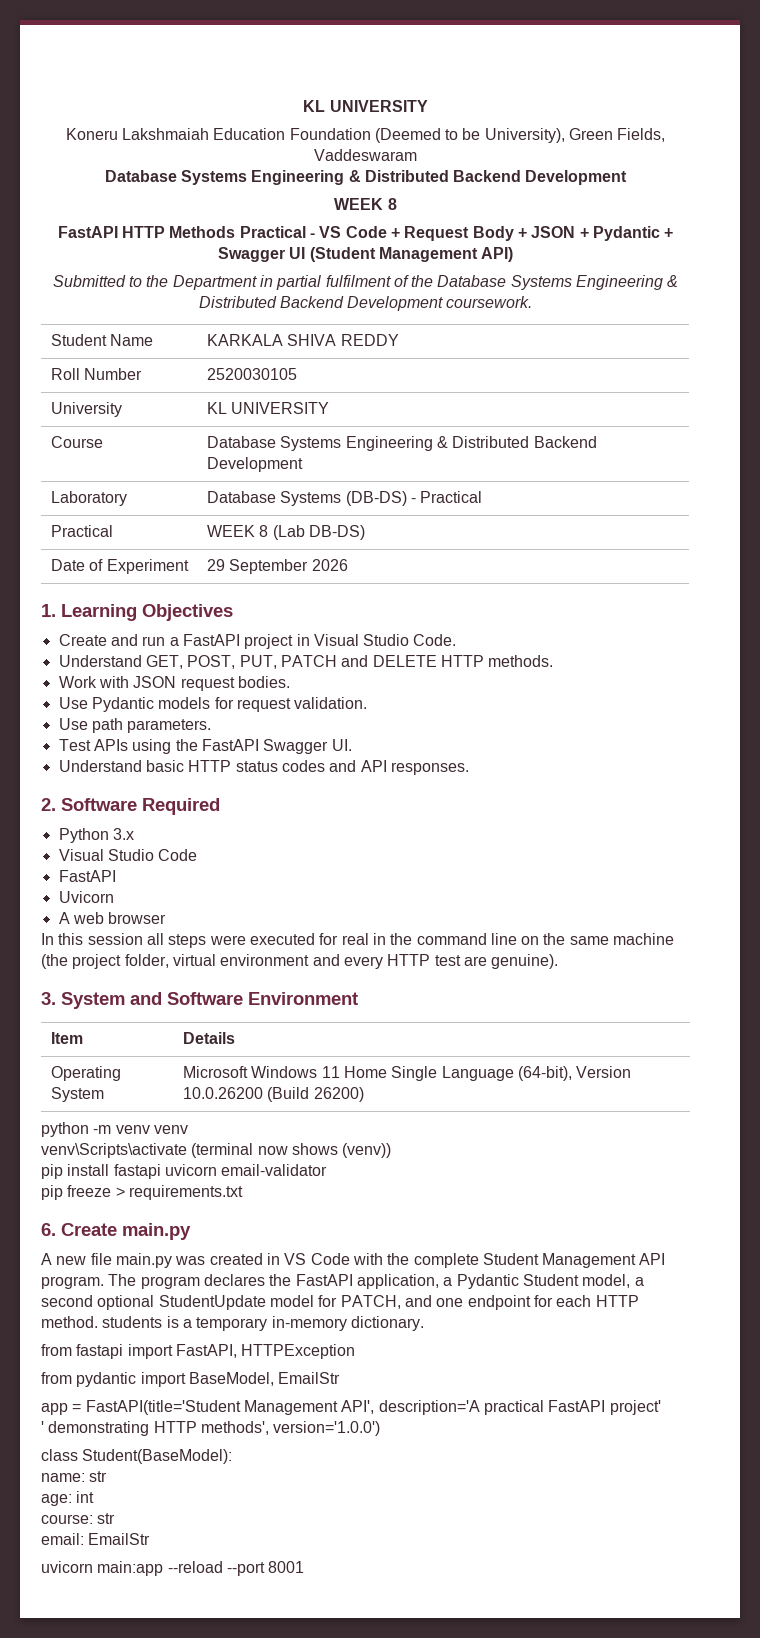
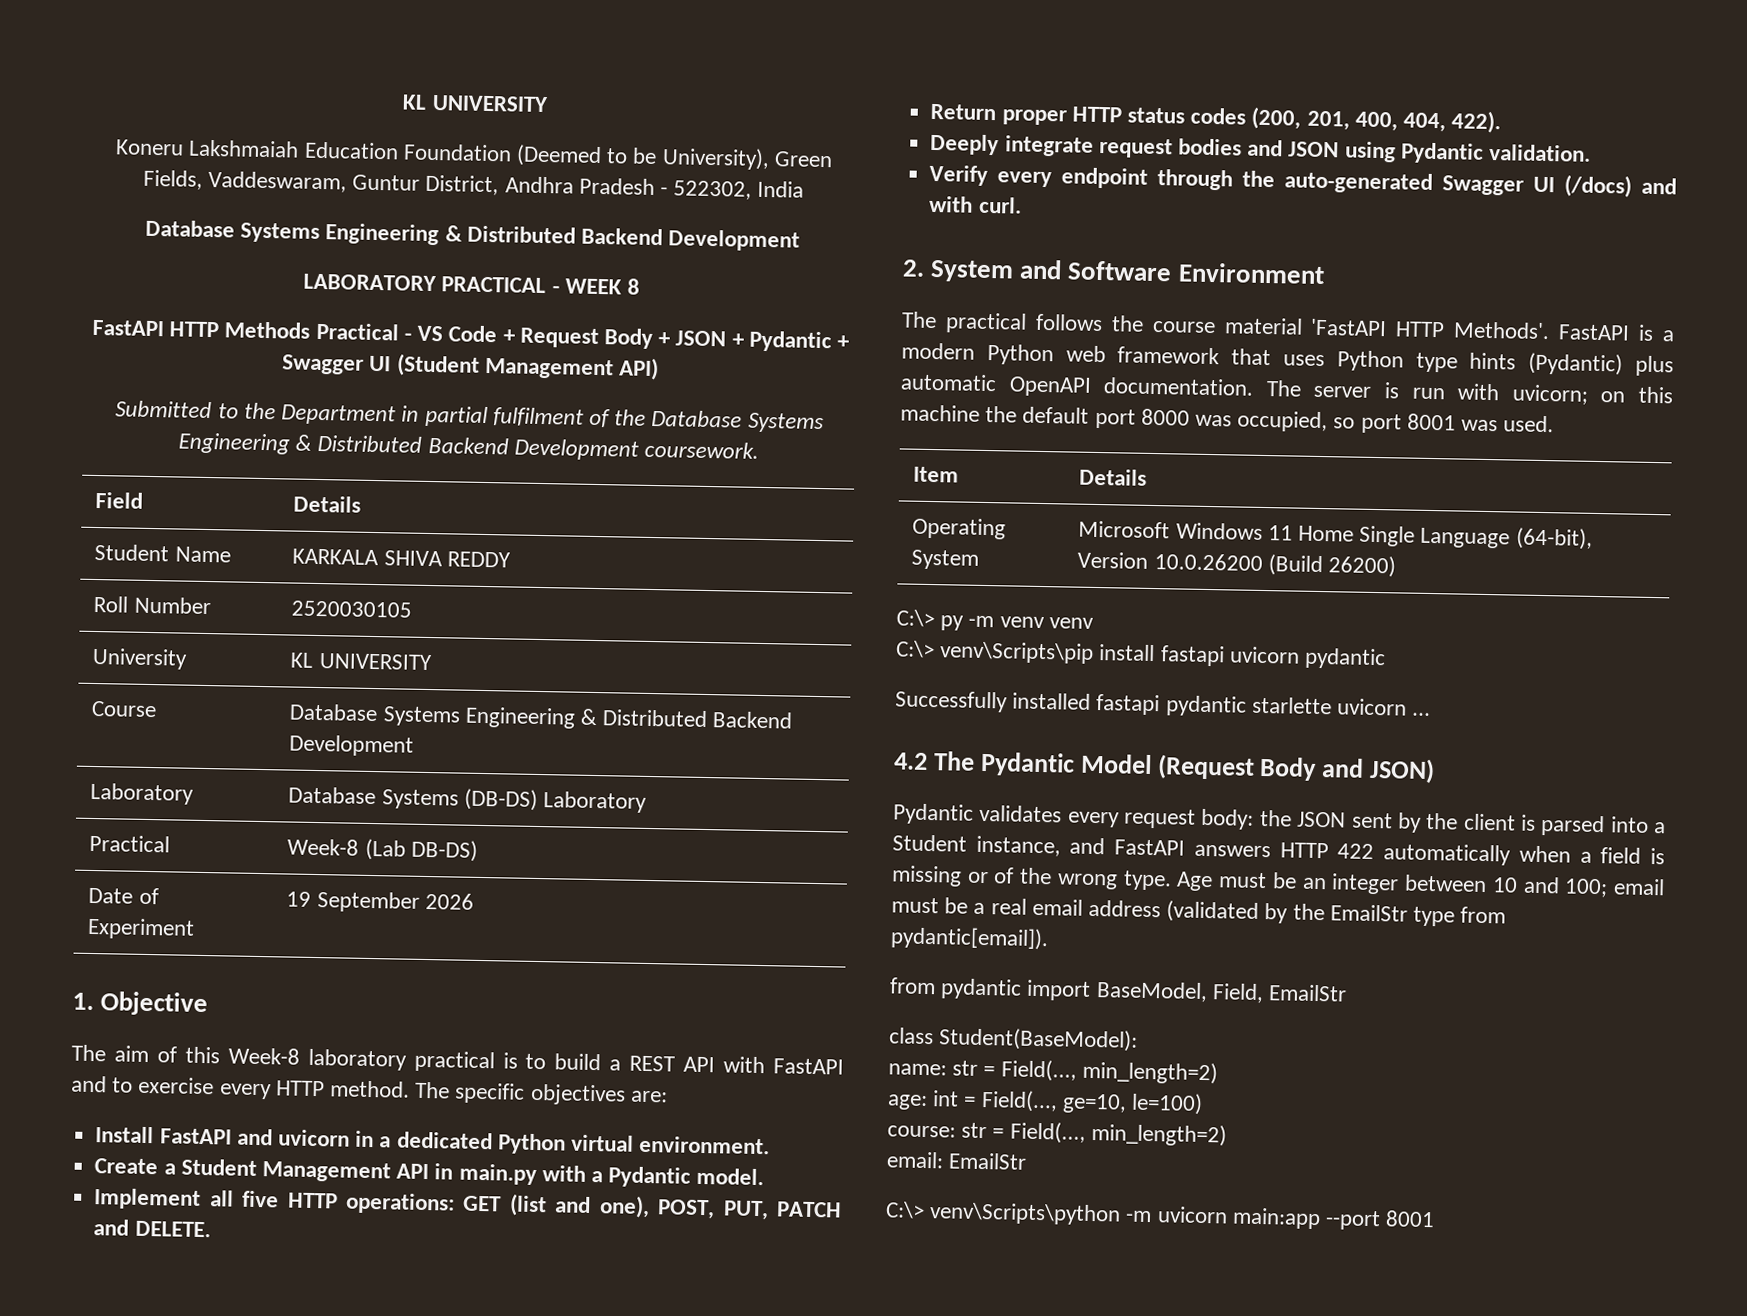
[314,149,417,161] [104,170,628,185] Vaddeswaram // Database Systems Engineering & Distributed Backend Development // -> [207,170,805,200] [144,219,801,252] [303,273,560,294] Vaddeswaram, Guntur District, Andhra Pradesh - 522302, India // Database Systems Engineering & Distributed Backend Development // LABORATORY PRACTICAL -
(533, 302) none -> [95,491,144,509] [293,495,362,513] // Field | Details
[410,491,483,503] - Practical -> [542,791,647,813] Laboratory
[207,525,269,537] WEEK 8 -> [287,838,360,856] Week-8
[207,559,226,571] 29 -> [286,891,312,907] 19
[61,604,233,621] [58,634,457,649] [58,655,554,669] [58,676,290,691] [58,697,368,712] [58,718,212,733] [58,739,352,754] [58,760,469,775] [41,798,220,815] [58,828,134,843] [58,849,198,861] [58,870,116,882] [58,891,114,903] [58,912,167,924] [41,933,675,948] [41,954,559,969] [41,992,358,1009] Learning Objectives // Create and run a FastAPI project in Visual Studio Code. // Understand GET, POST, PUT, PATCH and DELETE HTTP methods. // Work with JSON request bodies. // Use Pydantic models for request validation. // Use path parameters. // Test APIs using the FastAPI Swagger UI. // Understand basic HTTP status codes and API responses. // 2. Software Required // Python 3.x // Visual Studio Code // FastAPI // Uvicorn // A web browser // In this session all steps were executed for real in the command line on the same machine (the project folder, virtual environment and every HTTP test are genuine). // 3. System and Software Environment -> [100,991,209,1017] [71,1044,845,1075] [71,1075,668,1106] [95,1126,771,1155] [94,1158,765,1188] [93,1188,842,1221] [93,1219,211,1238] [930,103,1502,134] [930,133,1591,164] [929,164,1677,198] [929,195,1022,214] [902,259,1325,285] [901,311,1675,342] [901,342,1674,377] [900,373,1674,405] [900,404,1555,434] Objective // The aim of this Week-8 laboratory practical is to build a REST API with FastAPI and to exercise every HTTP method. The specific objectives are: // Install FastAPI and uvicorn in a dedicated Python virtual environment. // Create a Student Management API in main.py with a Pydantic model. // Implement all five HTTP operations: GET (list and one), POST, PUT, PATCH and DELETE. // Return proper HTTP status codes (200, 201, 400, 404, 422). // Deeply integrate request bodies and JSON using Pydantic validation. // Verify every endpoint through the auto-generated Swagger UI (/docs) and with curl. // 2. System and Software Environment // The practical follows the course material 'FastAPI HTTP Methods'. FastAPI is a modern Python web framework that uses Python type hints (Pydantic) plus automatic OpenAPI documentation. The server is run with uvicorn; on this machine the default port 8000 was occupied, so port 8001 was used.
[41,1122,89,1137] python -> [896,609,965,631] C:\> py
[41,1143,392,1158] [41,1164,328,1179] [41,1185,243,1200] [41,1223,191,1240] [41,1253,666,1268] [41,1274,644,1289] [41,1295,639,1310] [41,1316,424,1331] [41,1344,356,1359] venv\Scripts\activate (terminal now shows (venv)) // pip install fastapi uvicorn email-validator // pip freeze > requirements.txt // 6. Create main.py // A new file main.py was created in VS Code with the complete Student Management API program. The program declares the FastAPI application, a Pydantic Student model, a second optional StudentUpdate model for PATCH, and one endpoint for each HTTP method. students is a temporary in-memory dictionary. // from fastapi import FastAPI, HTTPException -> [896,640,1387,670] [895,690,1432,717] [894,751,1436,784] [893,803,1666,837] [892,834,1665,866] [891,865,1665,898] [891,897,1507,927] [890,926,1049,951] C:\> venv\Scripts\pip install fastapi uvicorn pydantic // Successfully installed fastapi pydantic starlette uvicorn ... // 4.2 The Pydantic Model (Request Body and JSON) // Pydantic validates every request body: the JSON sent by the client is parsed into a Student instance, and FastAPI answers HTTP 422 automatically when a field is missing or of the wrong type. Age must be an integer between 10 and 100; email must be a real email address (validated by the EmailStr type from pydantic[email]).
[278,1372,341,1384] [41,1400,661,1415] [41,1421,381,1436] EmailStr // app = FastAPI(title='Student Management API', description='A practical FastAPI project' // ' demonstrating HTTP methods', version='1.0.0') -> [1211,983,1348,1004] Field, EmailStr
(108, 1476) none -> [983,1059,1218,1085] = Field(..., min_length=2)
(95, 1497) none -> [963,1090,1204,1115] = Field(..., ge=10, le=100)
(116, 1518) none -> [992,1121,1227,1147] = Field(..., min_length=2)
(151, 1539) none -> [885,1201,1153,1226] C:\> venv\Scripts\python -m
[167,1561,223,1573] --reload -> (1321, 1218) none

